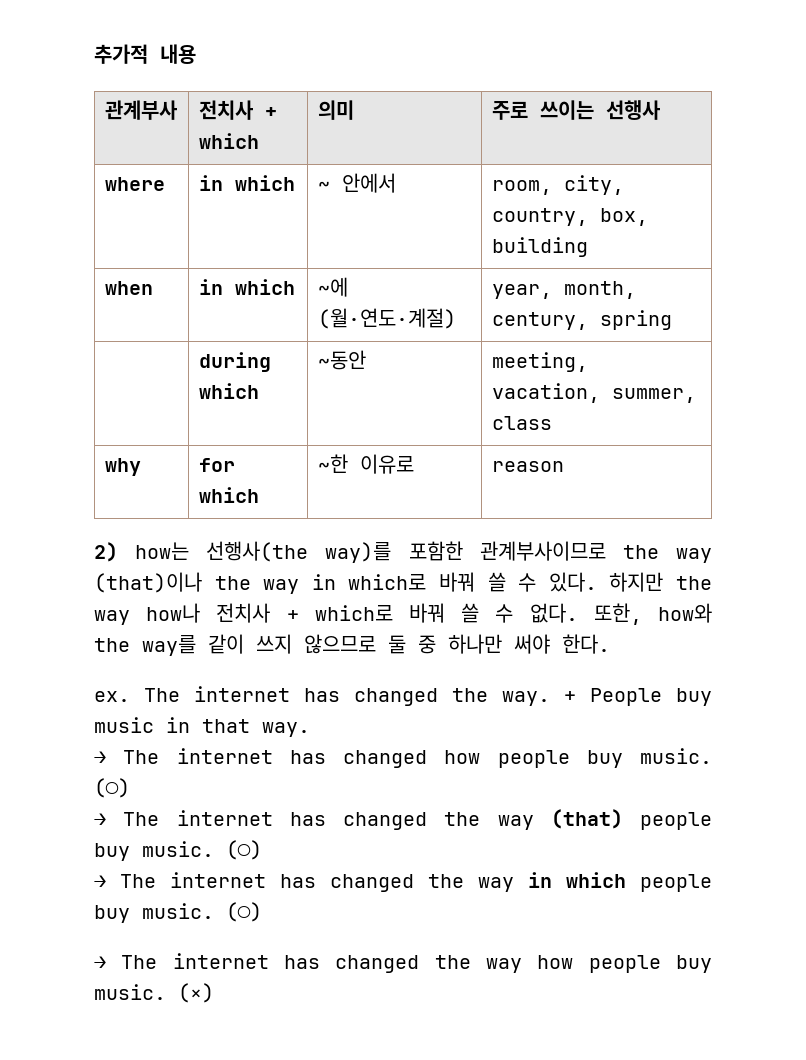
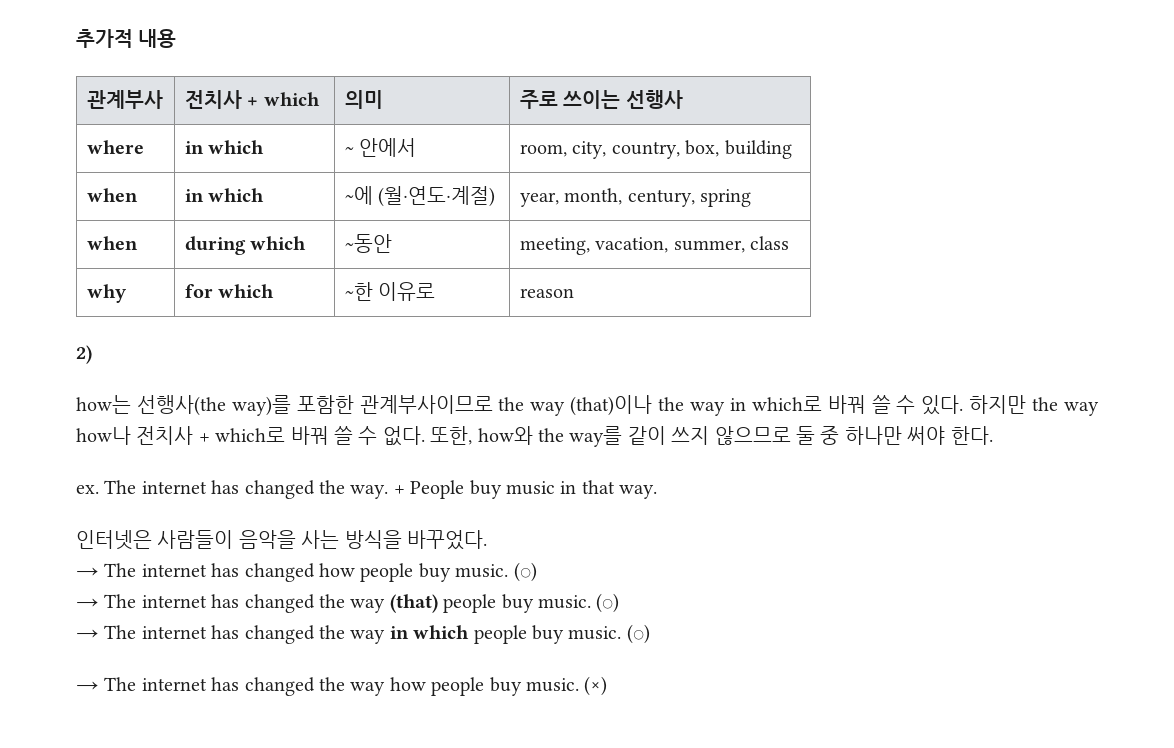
(672, 320) none -> [86,236,138,250] when
(118, 552) none -> (92, 354) //
(310, 729) none -> [76,530,487,550] // 인터넷은 사람들이 음악을 사는 방식을 바꾸었다.

